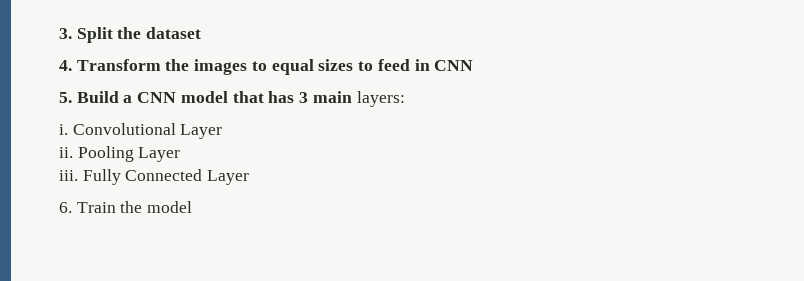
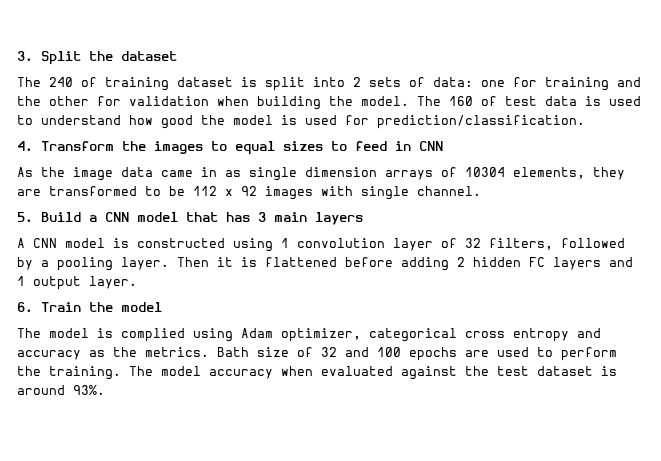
(202, 33) none -> [17,77,641,91] [17,96,641,110] [17,115,585,129] // The 240 of training dataset is split into 2 sets of data: one for training and the other for validation when building the model. The 160 of test data is used to understand how good the model is used for prediction/classification.
(474, 65) none -> [17,167,625,181] [17,186,481,200] // As the image data came in as single dimension arrays of 10304 elements, they are transformed to be 112 x 92 images with single channel.
[356,91,405,107] [59,123,223,139] [59,146,181,162] [59,169,250,185] [59,201,193,213] layers: // i. Convolutional Layer // ii. Pooling Layer // iii. Fully Connected Layer // 6. Train the model -> [315,212,363,225] [17,238,625,252] [17,257,633,271] [17,276,137,290] [17,302,162,312] [17,328,601,342] [17,347,617,361] [17,366,617,380] [17,385,105,395] layers // A CNN model is constructed using 1 convolution layer of 32 filters, followed by a pooling layer. Then it is flattened before adding 2 hidden FC layers and 1 output layer. // 6. Train the model // The model is complied using Adam optimizer, categorical cross entropy and accuracy as the metrics. Bath size of 32 and 100 epochs are used to perform the training. The model accuracy when evaluated against the test dataset is around 93%.

